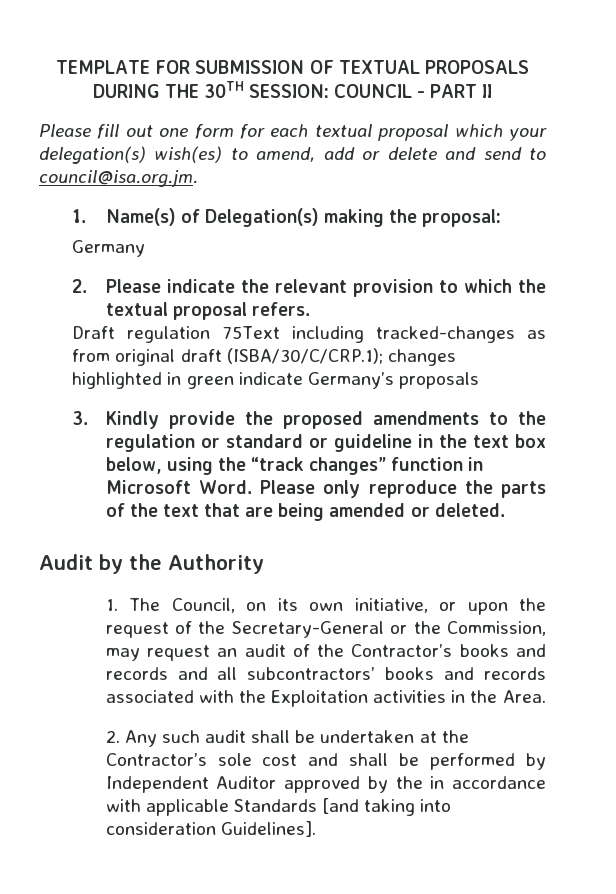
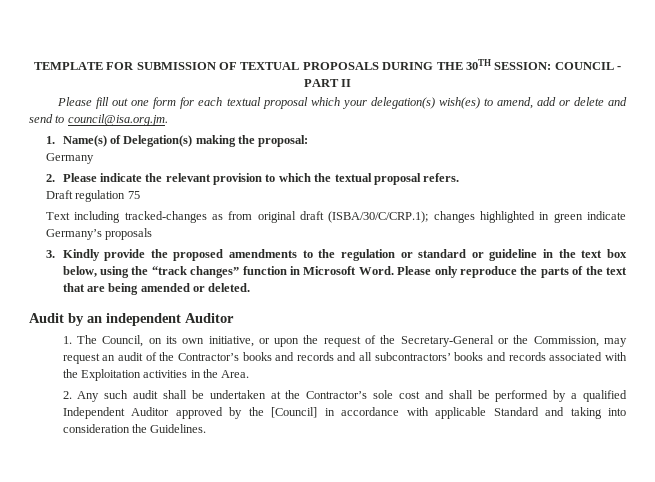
[222,326,280,339] 75Text -> [127,191,140,199] [45,212,70,220] 75 // Text
[129,554,264,574] the Authority -> [87,313,234,326] an independent Auditor
(546, 761) none -> [571,390,628,402] a qualified
(423, 782) none -> [271,407,318,418] [Council]
[233,798,360,814] Standards [and -> [493,407,565,416] Standard and
[220,821,316,837] Guidelines]. -> [131,424,207,433] the Guidelines.

